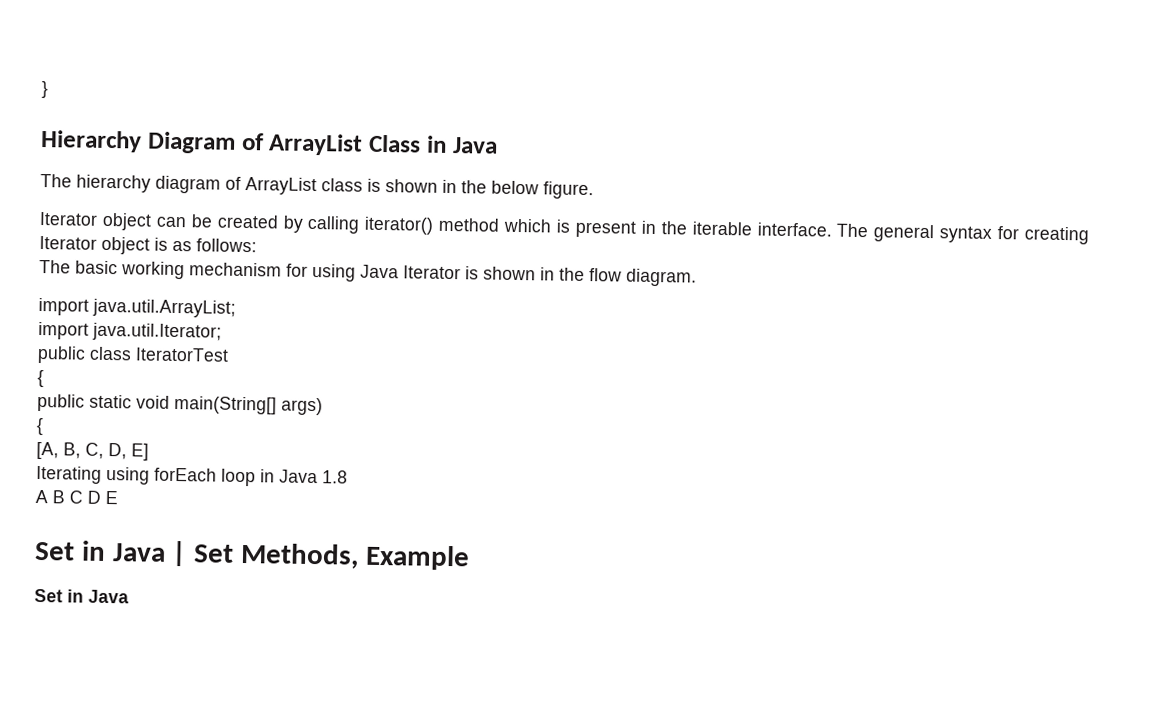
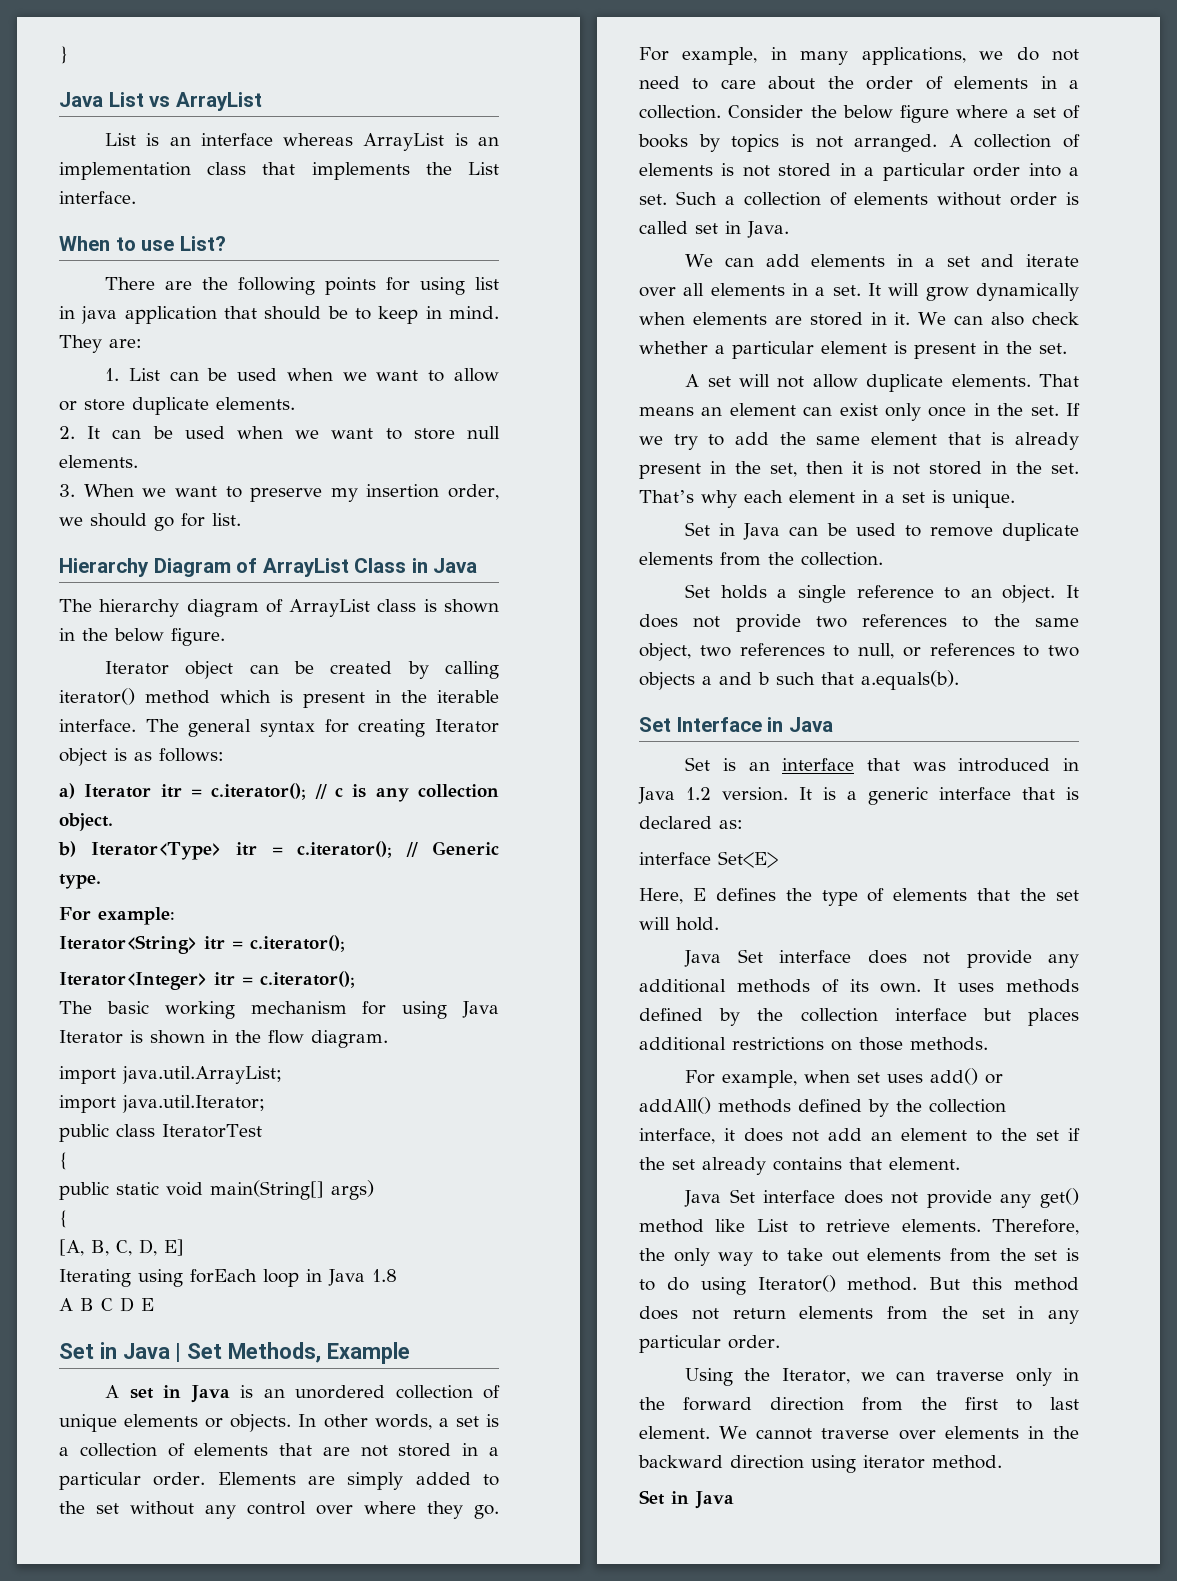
(48, 90) none -> [59,92,262,111] [105,133,499,151] [59,162,499,180] [59,191,136,204] [59,236,226,251] [105,277,499,295] [59,306,499,324] [59,335,142,353] [105,368,499,382] [59,397,295,415] [59,426,500,440] [59,455,138,468] [59,484,500,502] [59,513,241,531] // Java List vs ArrayList // List is an interface whereas ArrayList is an implementation class that implements the List interface. // When to use List? // There are the following points for using list in java application that should be to keep in mind. They are: // 1. List can be used when we want to allow or store duplicate elements. // 2. It can be used when we want to store null elements. // 3. When we want to preserve my insertion order, we should go for list.
(257, 245) none -> [59,783,499,802] [59,813,113,831] [58,841,499,860] [59,874,101,889] [59,907,175,925] [59,935,345,954] [59,971,355,990] // a) Iterator itr = c.iterator(); // c is any collection object. // b) Iterator<Type> itr = c.iterator(); // Generic type. // For example: // Iterator<String> itr = c.iterator(); // Iterator<Integer> itr = c.iterator();
(470, 557) none -> [105,1385,500,1403] [59,1414,499,1432] [59,1443,499,1457] [59,1472,499,1490] [59,1501,499,1519] [639,47,1079,65] [639,76,1079,90] [639,105,1080,123] [638,134,1080,152] [639,163,1079,181] [639,191,1079,206] [639,221,789,238] [685,254,1079,267] [639,283,1079,301] [639,312,1079,326] [639,341,1067,359] [685,374,1079,392] [639,403,1080,421] [639,432,1079,450] [639,461,1079,479] [639,490,1015,508] [685,522,1079,541] [639,552,883,566] [685,584,1079,603] [639,614,1079,632] [639,643,1079,661] [639,670,959,690] [639,717,833,732] [685,757,1079,772] [638,787,1079,805] [639,816,743,829] [639,851,778,868] [639,888,1079,906] [639,917,719,931] [684,949,1079,968] [639,979,1079,993] [639,1008,1079,1026] [639,1037,988,1051] [685,1068,1004,1088] [639,1097,1006,1117] [639,1128,1080,1144] [639,1157,960,1175] [684,1188,1079,1208] [639,1219,1079,1235] [639,1248,1079,1266] [639,1275,1079,1295] [639,1306,1079,1324] [639,1335,780,1353] [685,1368,1079,1386] [639,1397,1079,1411] [639,1426,1079,1440] [638,1455,1002,1473] // A set in Java is an unordered collection of unique elements or objects. In other words, a set is a collection of elements that are not stored in a particular order. Elements are simply added to the set without any control over where they go. For example, in many applications, we do not need to care about the order of elements in a collection. Consider the below figure where a set of books by topics is not arranged. A collection of elements is not stored in a particular order into a set. Such a collection of elements without order is called set in Java. // We can add elements in a set and iterate over all elements in a set. It will grow dynamically when elements are stored in it. We can also check whether a particular element is present in the set. // A set will not allow duplicate elements. That means an element can exist only once in the set. If we try to add the same element that is already present in the set, then it is not stored in the set. That’s why each element in a set is unique. // Set in Java can be used to remove duplicate elements from the collection. // Set holds a single reference to an object. It does not provide two references to the same object, two references to null, or references to two objects a and b such that a.equals(b). // Set Interface in Java // Set is an interface that was introduced in Java 1.2 version. It is a generic interface that is declared as: // interface Set<E> // Here, E defines the type of elements that the set will hold. // Java Set interface does not provide any additional methods of its own. It uses methods defined by the collection interface but places additional restrictions on those methods. // For example, when set uses add() or addAll() methods defined by the collection interface, it does not add an element to the set if the set already contains that element. // Java Set interface does not provide any get() method like List to retrieve elements. Therefore, the only way to take out elements from the set is to do using Iterator() method. But this method does not return elements from the set in any particular order. // Using the Iterator, we can traverse only in the forward direction from the first to last element. We cannot traverse over elements in the backward direction using iterator method.

